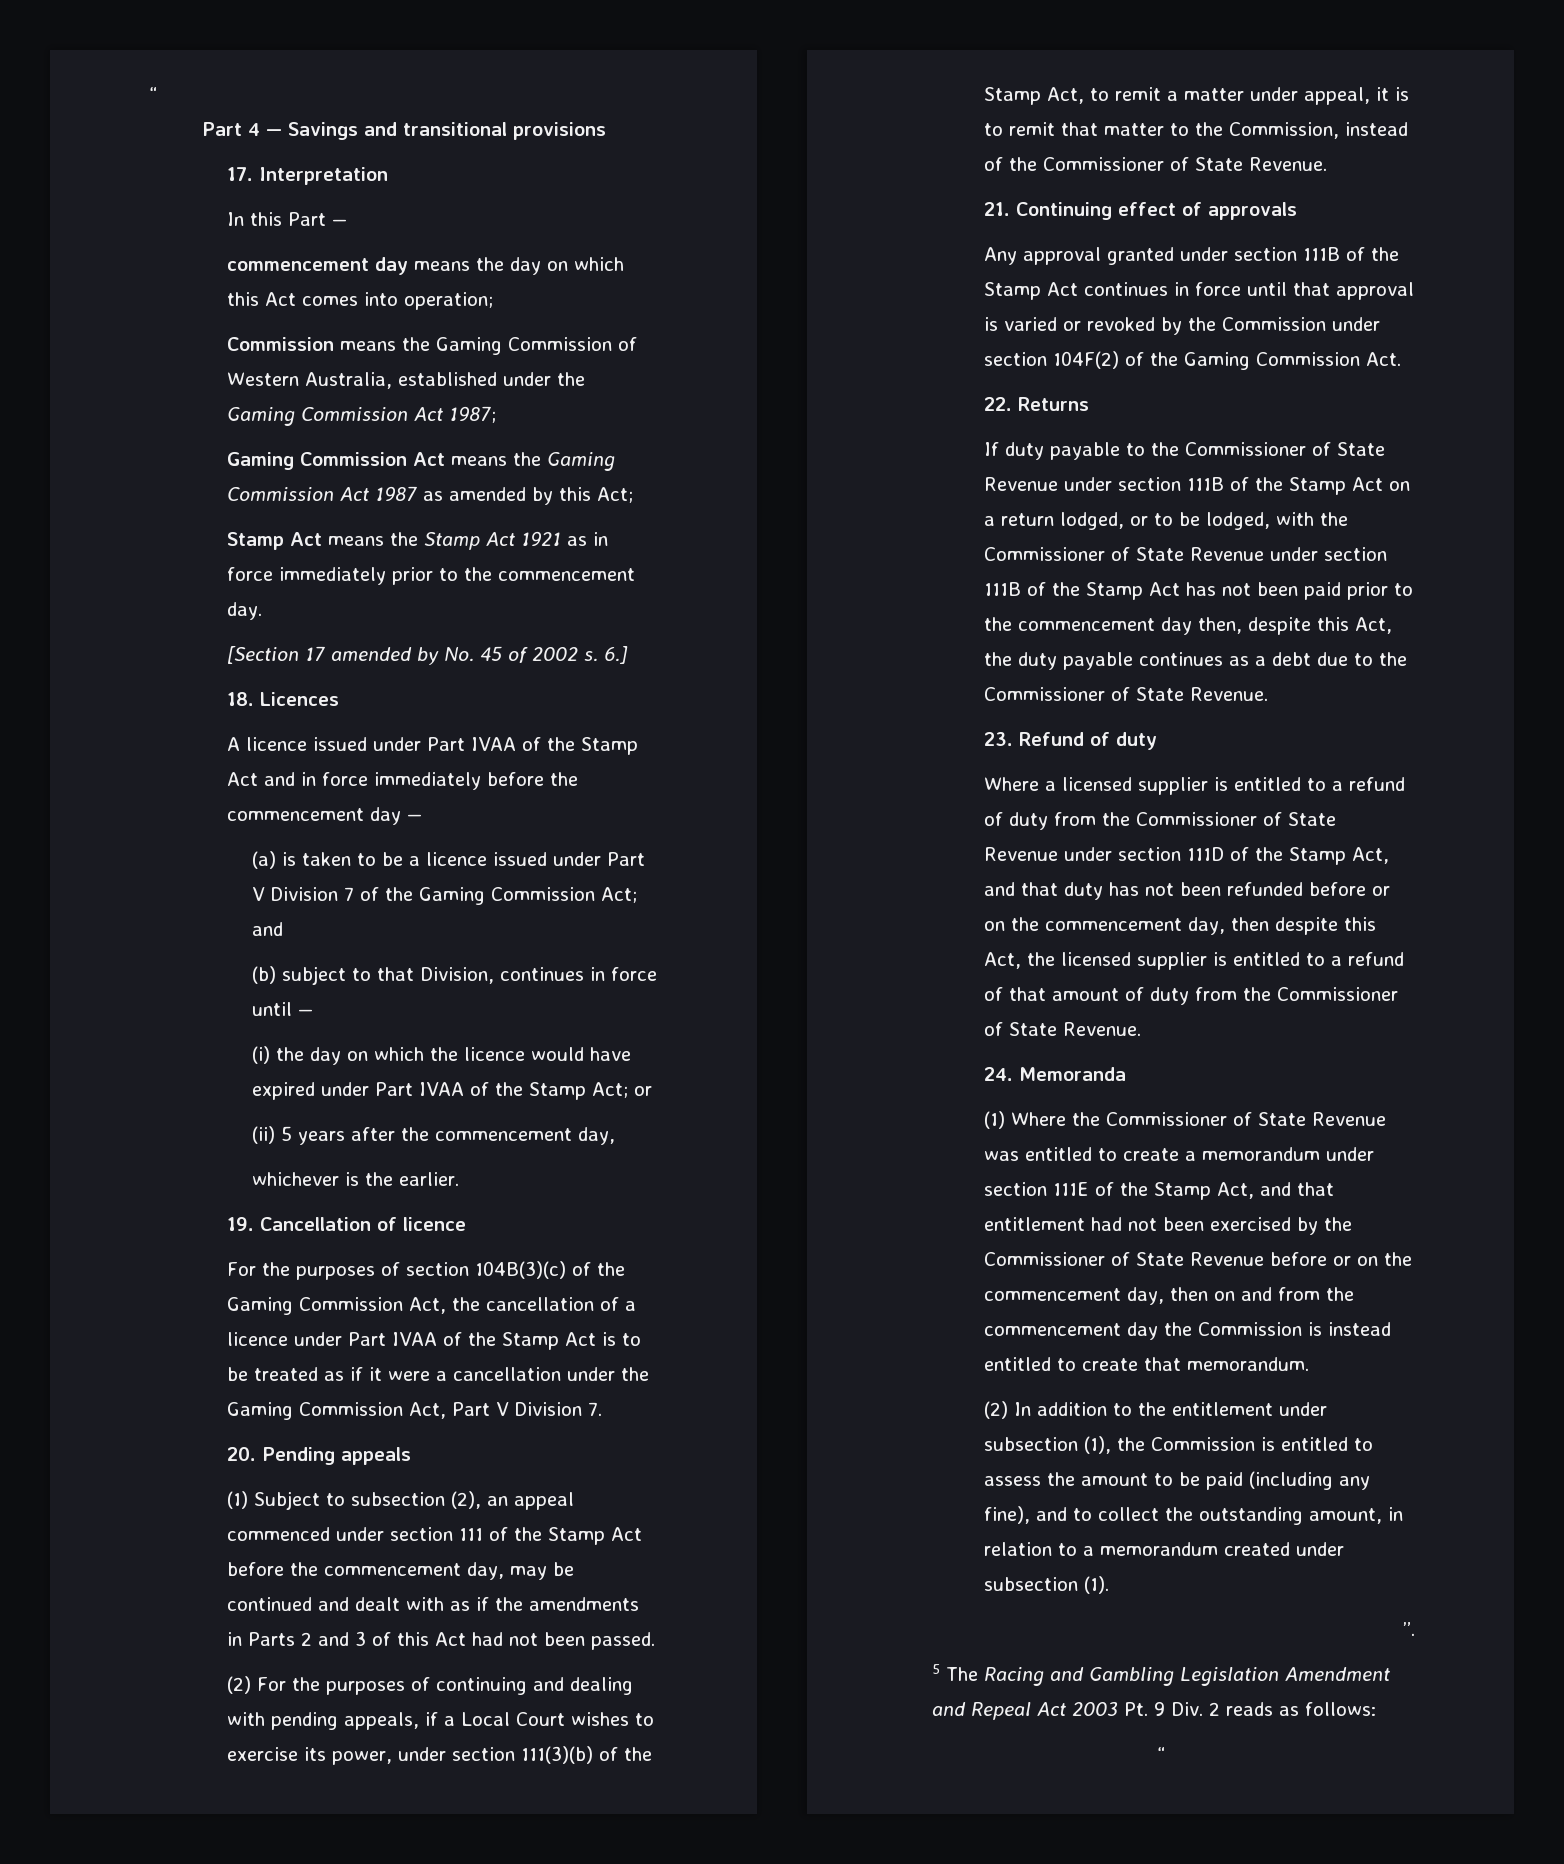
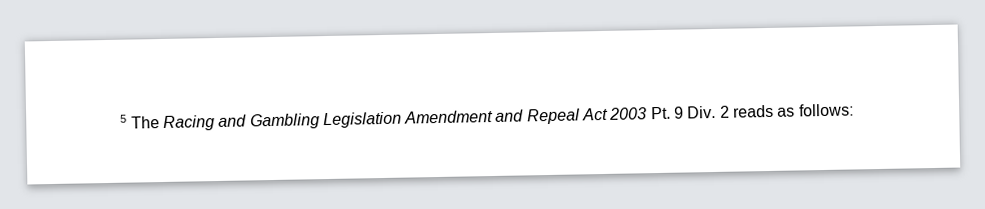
[149,87,157,101] [201,122,606,140] [226,167,388,185] [226,212,347,226] [226,257,624,275] [226,292,493,310] [226,337,637,355] [226,372,585,389] [226,406,496,426] [226,452,615,471] [226,486,633,505] [226,531,608,550] [226,567,635,585] [226,602,262,620] [226,646,628,665] [226,692,339,706] [226,737,638,755] [226,772,578,790] [226,807,422,825] [252,851,646,869] [252,887,638,905] [252,922,284,936] [252,966,658,985] [252,1002,314,1016] [252,1046,632,1065] [252,1082,653,1100] [252,1126,616,1145] [252,1172,460,1186] [226,1217,466,1231] [226,1261,625,1280] [226,1297,636,1315] [226,1332,641,1350] [226,1367,649,1381] [226,1402,602,1420] [226,1447,411,1465] [226,1491,574,1510] [226,1527,642,1545] [226,1562,574,1580] [226,1597,639,1611] [226,1631,655,1650] [226,1676,633,1695] [226,1712,654,1730] [226,1746,652,1765] [983,87,1409,105] [983,122,1408,139] [983,157,1327,171] [983,202,1297,220] [983,247,1399,265] [983,282,1414,300] [983,317,1380,335] [983,351,1401,370] [983,397,1089,411] [983,442,1385,460] [983,477,1410,495] [983,512,1348,530] [983,547,1387,561] [983,582,1413,600] [983,617,1392,635] [983,652,1407,670] [983,687,1268,701] [983,732,1157,750] [983,777,1405,795] [983,812,1336,830] [983,847,1389,865] [983,882,1390,900] [983,917,1376,935] [983,952,1404,970] [983,987,1398,1005] [983,1022,1141,1036] [983,1067,1126,1081] [983,1111,1386,1129] [983,1147,1374,1161] [983,1182,1334,1200] [983,1217,1352,1235] [983,1252,1412,1266] [983,1287,1354,1305] [983,1322,1391,1340] [983,1357,1309,1371] [983,1401,1327,1419] [983,1436,1373,1454] [983,1471,1370,1490] [983,1506,1403,1525] [983,1542,1344,1556] [983,1576,1109,1594] [1403,1622,1416,1636] “ // Part 4 — Savings and transitional provisions // 17. Interpretation // In this Part — // commencement day means the day on which this Act comes into operation; // Commission means the Gaming Commission of Western Australia, established under the Gaming Commission Act 1987; // Gaming Commission Act means the Gaming Commission Act 1987 as amended by this Act; // Stamp Act means the Stamp Act 1921 as in force immediately prior to the commencement day. // [Section 17 amended by No. 45 of 2002 s. 6.] // 18. Licences // A licence issued under Part IVAA of the Stamp Act and in force immediately before the commencement day — // (a) is taken to be a licence issued under Part V Division 7 of the Gaming Commission Act; and // (b) subject to that Division, continues in force until — // (i) the day on which the licence would have expired under Part IVAA of the Stamp Act; or // (ii) 5 years after the commencement day, // whichever is the earlier. // 19. Cancellation of licence // For the purposes of section 104B(3)(c) of the Gaming Commission Act, the cancellation of a licence under Part IVAA of the Stamp Act is to be treated as if it were a cancellation under the Gaming Commission Act, Part V Division 7. // 20. Pending appeals // (1) Subject to subsection (2), an appeal commenced under section 111 of the Stamp Act before the commencement day, may be continued and dealt with as if the amendments in Parts 2 and 3 of this Act had not been passed. // (2) For the purposes of continuing and dealing with pending appeals, if a Local Court wishes to exercise its power, under section 111(3)(b) of the Stamp Act, to remit a matter under appeal, it is to remit that matter to the Commission, instead of the Commissioner of State Revenue. // 21. Continuing effect of approvals // Any approval granted under section 111B of the Stamp Act continues in force until that approval is varied or revoked by the Commission under section 104F(2) of the Gaming Commission Act. // 22. Returns // If duty payable to the Commissioner of State Revenue under section 111B of the Stamp Act on a return lodged, or to be lodged, with the Commissioner of State Revenue under section 111B of the Stamp Act has not been paid prior to the commencement day then, despite this Act, the duty payable continues as a debt due to the Commissioner of State Revenue. // 23. Refund of duty // Where a licensed supplier is entitled to a refund of duty from the Commissioner of State Revenue under section 111D of the Stamp Act, and that duty has not been refunded before or on the commencement day, then despite this Act, the licensed supplier is entitled to a refund of that amount of duty from the Commissioner of State Revenue. // 24. Memoranda // (1) Where the Commissioner of State Revenue was entitled to create a memorandum under section 111E of the Stamp Act, and that entitlement had not been exercised by the Commissioner of State Revenue before or on the commencement day, then on and from the commencement day the Commission is instead entitled to create that memorandum. // (2) In addition to the entitlement under subsection (1), the Commission is entitled to assess the amount to be paid (including any fine), and to collect the outstanding amount, in relation to a memorandum created under subsection (1). // ”. // -> (120, 118) none
[1156,1747,1165,1761] // “ -> (854, 110) none

